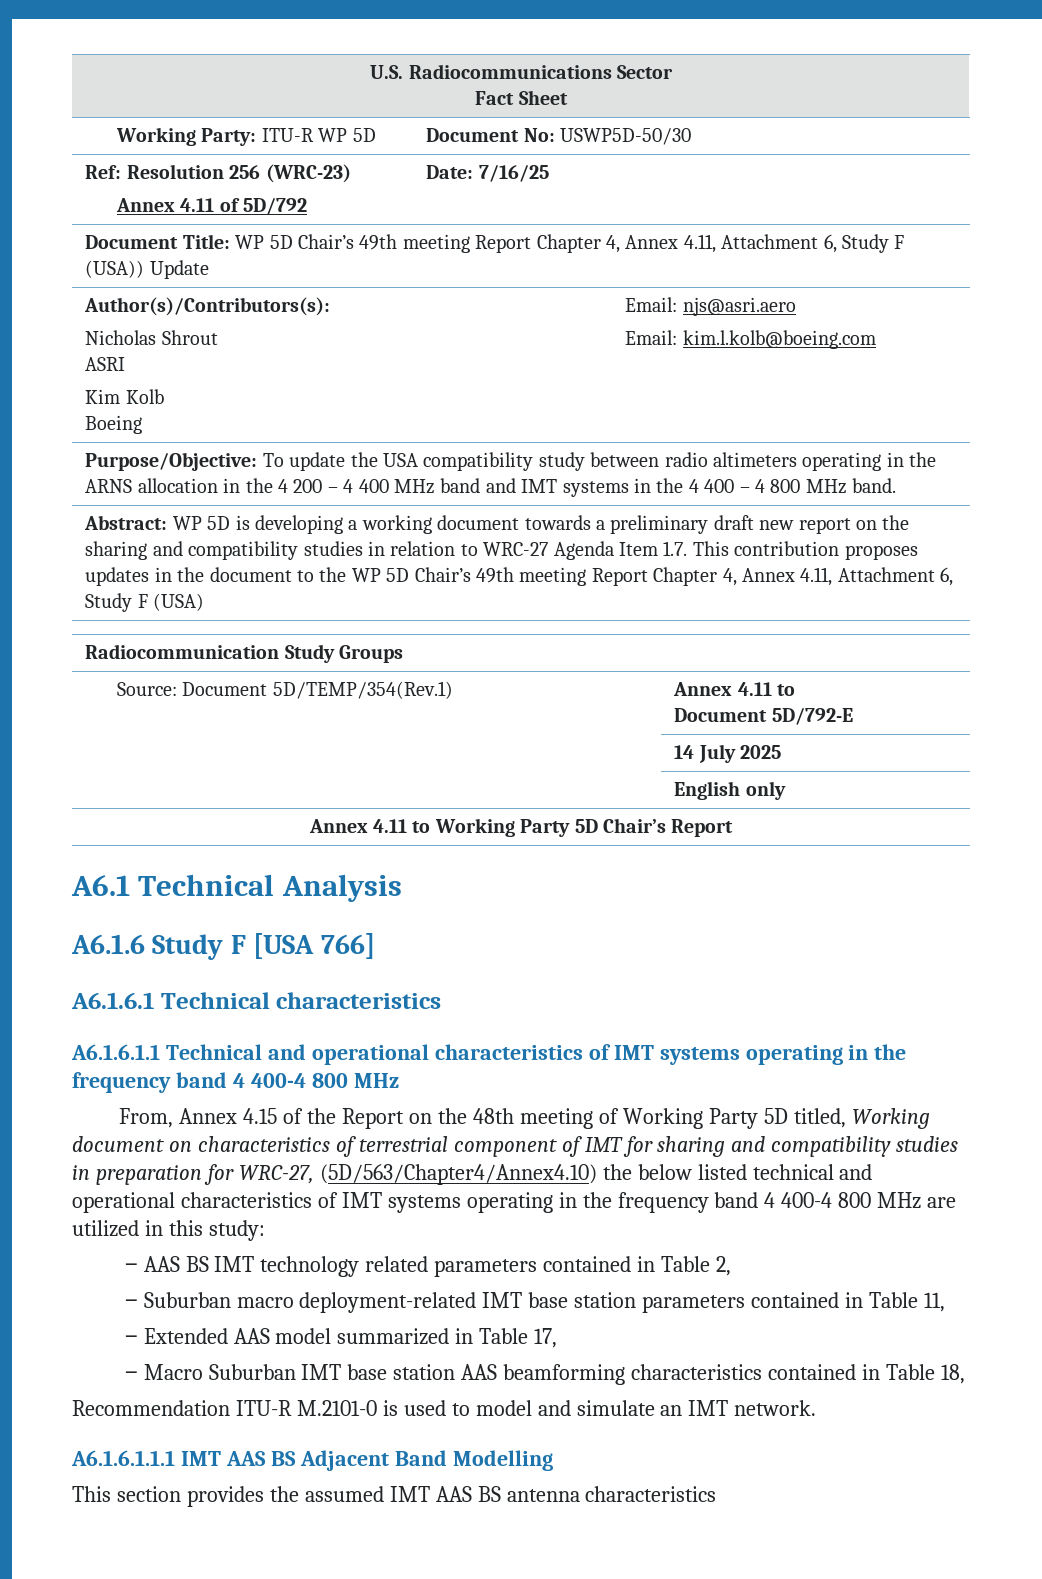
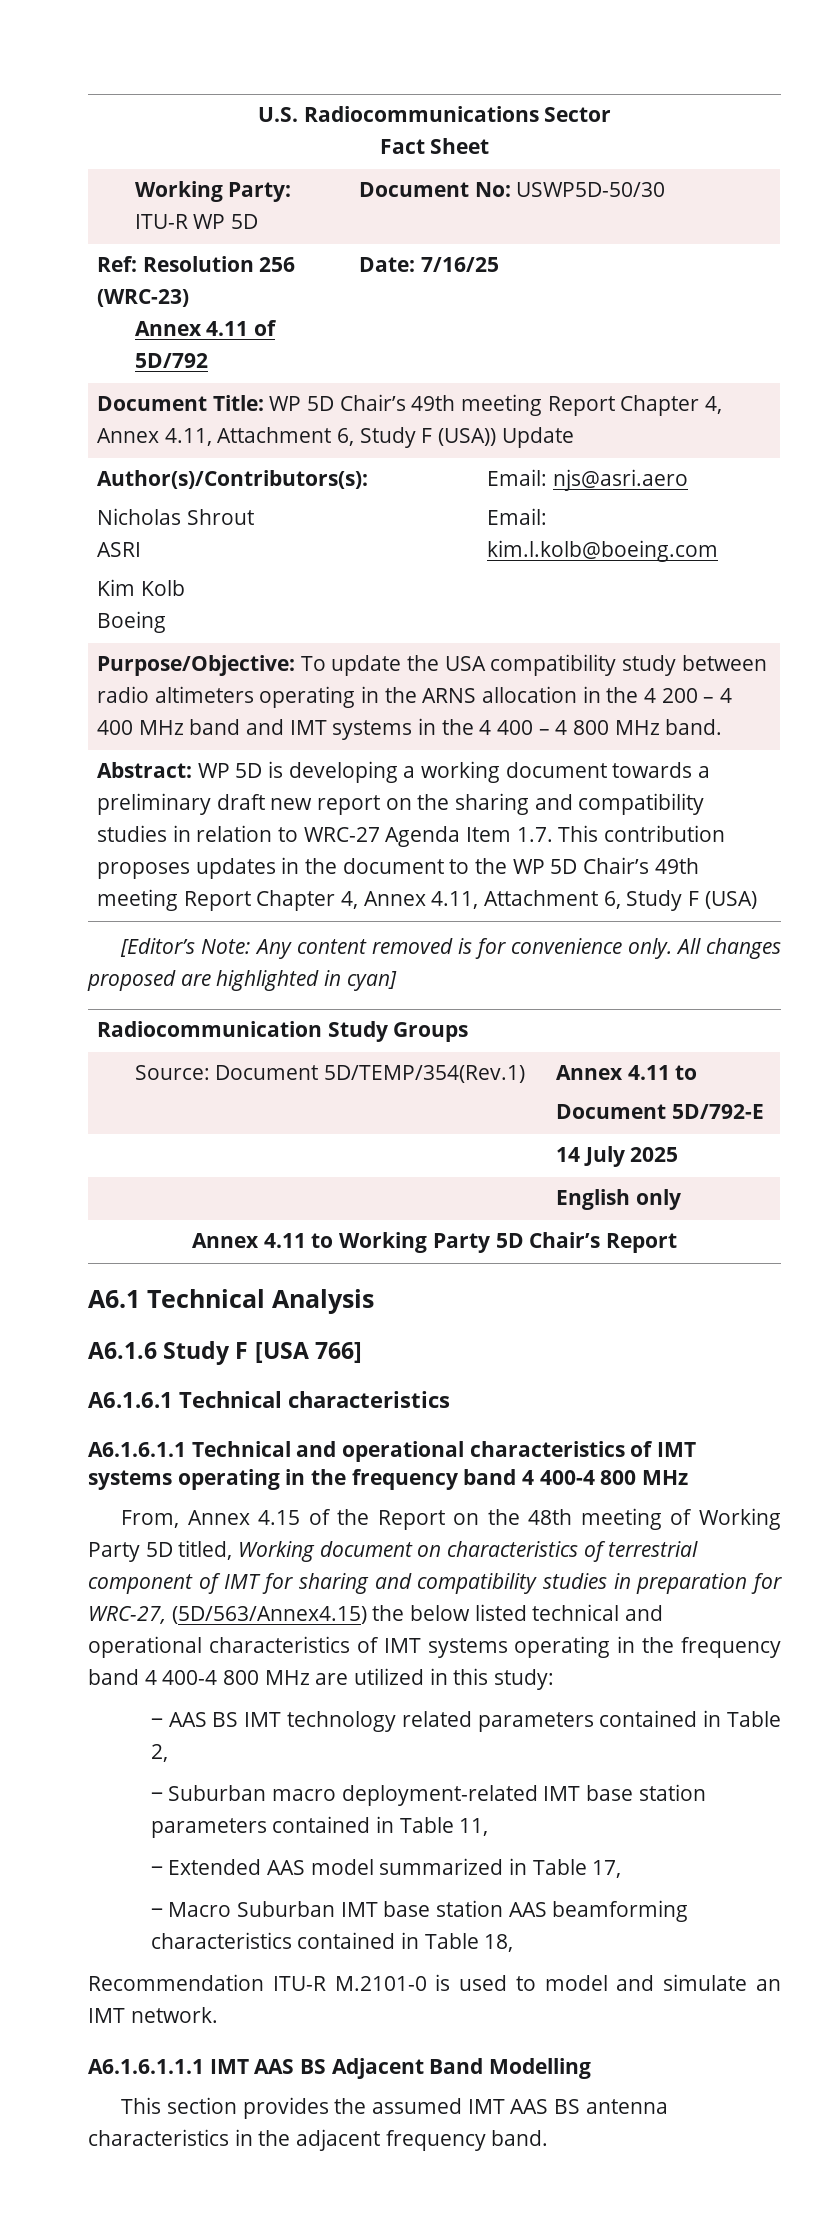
(205, 602) none -> [120,938,781,959] [87,970,397,991] // [Editor’s Note: Any content removed is for convenience only. All changes proposed are highlighted in cyan]
[319,1164,597,1185] (5D/563/Chapter4/Annex4.10) -> [171,1606,367,1624] (5D/563/Annex4.15)
(717, 1494) none -> [234,2129,549,2151] in the adjacent frequency band.

